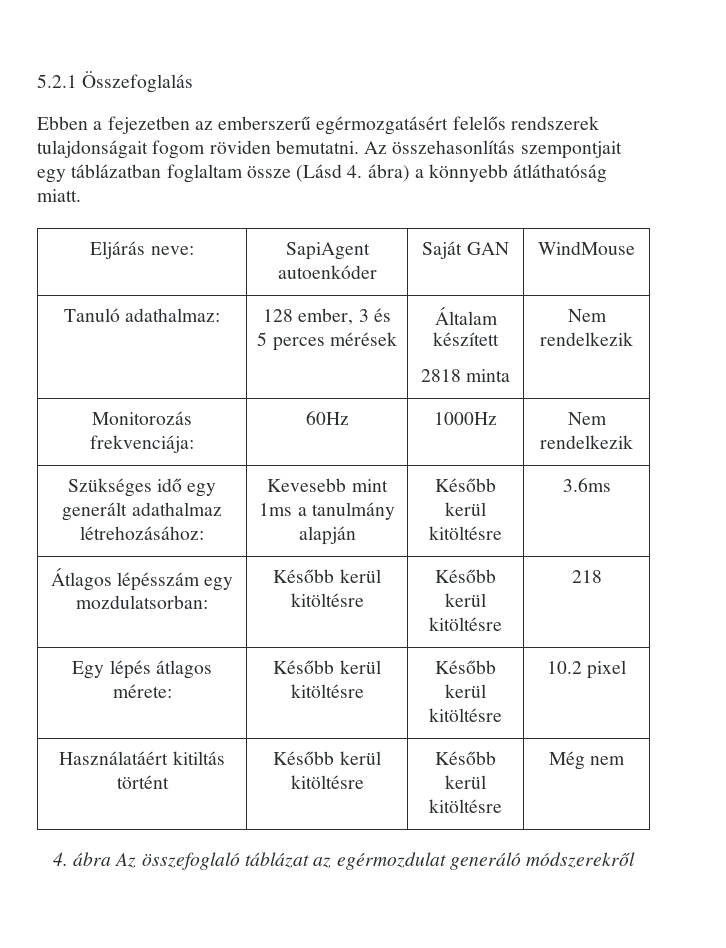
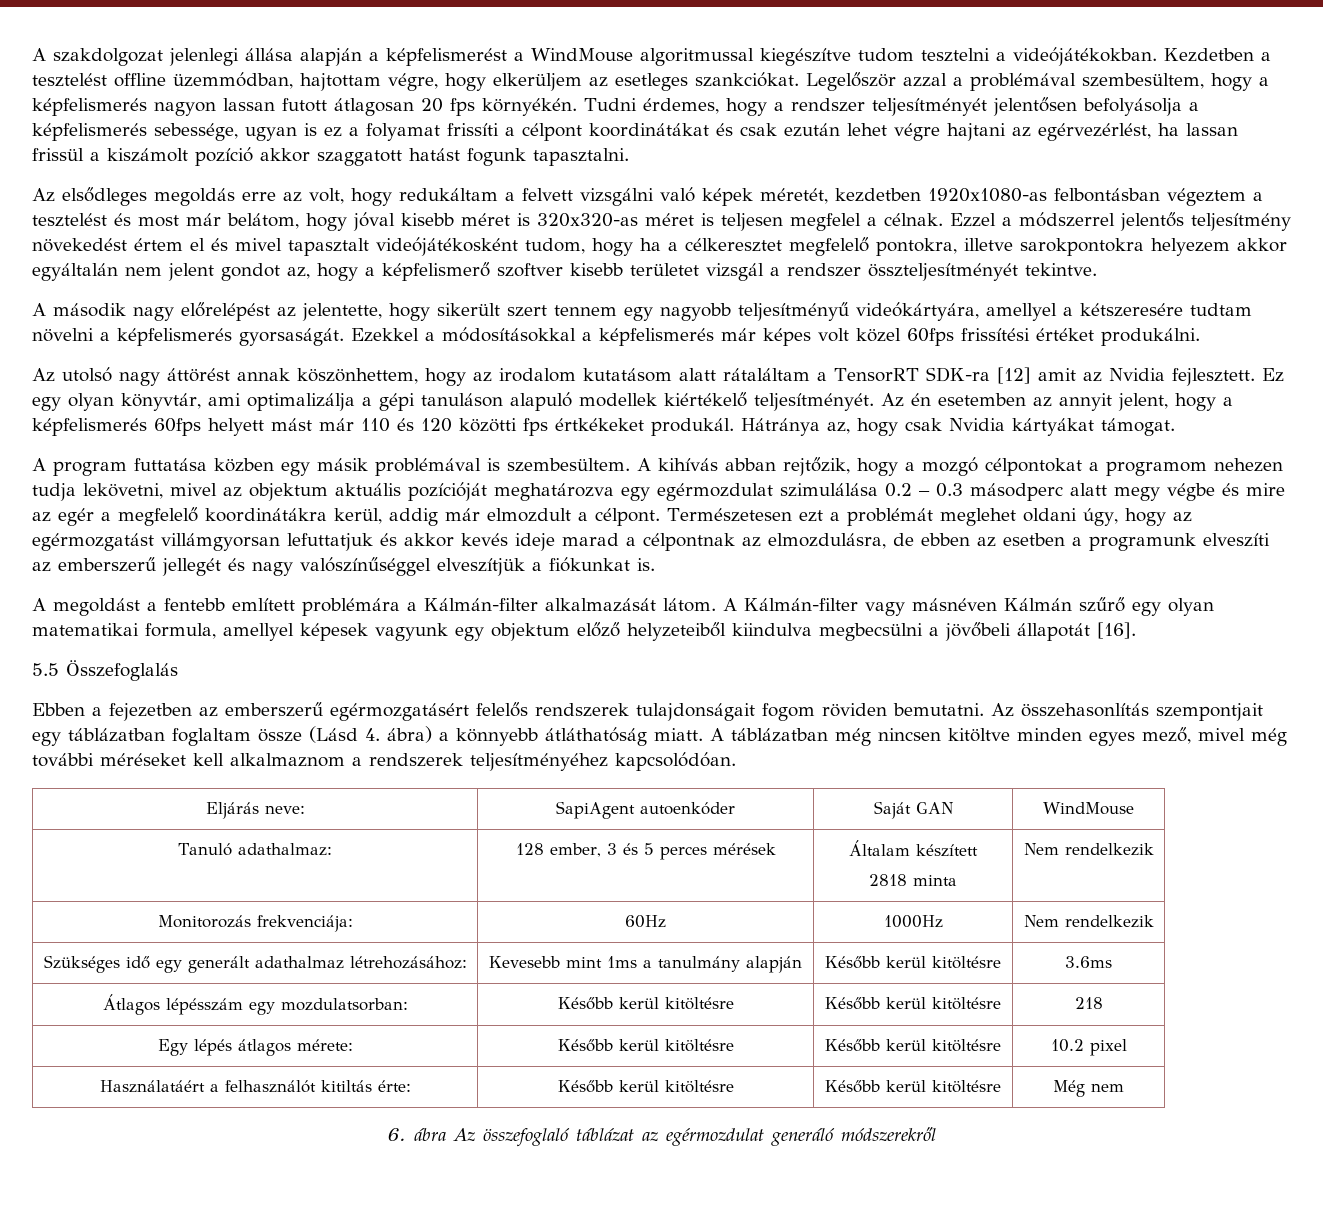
[37,74,77,88] 5.2.1 -> [32,47,1271,66] [32,72,1269,91] [32,97,1199,116] [32,123,1238,141] [32,147,629,166] [32,187,1263,206] [32,212,1291,231] [32,237,1287,256] [32,262,1097,281] [32,302,1252,321] [32,327,1200,346] [32,367,1284,386] [32,392,1233,411] [32,418,1175,436] [32,457,1283,476] [32,482,1285,501] [32,507,1192,526] [32,533,1270,551] [32,557,655,576] [32,597,1214,616] [32,622,1136,641] [32,663,59,676] A szakdolgozat jelenlegi állása alapján a képfelismerést a WindMouse algoritmussal kiegészítve tudom tesztelni a videójátékokban. Kezdetben a tesztelést offline üzemmódban, hajtottam végre, hogy elkerüljem az esetleges szankciókat. Legelőször azzal a problémával szembesültem, hogy a képfelismerés nagyon lassan futott átlagosan 20 fps környékén. Tudni érdemes, hogy a rendszer teljesítményét jelentősen befolyásolja a képfelismerés sebessége, ugyan is ez a folyamat frissíti a célpont koordinátákat és csak ezután lehet végre hajtani az egérvezérlést, ha lassan frissül a kiszámolt pozíció akkor szaggatott hatást fogunk tapasztalni. // Az elsődleges megoldás erre az volt, hogy redukáltam a felvett vizsgálni való képek méretét, kezdetben 1920x1080-as felbontásban végeztem a tesztelést és most már belátom, hogy jóval kisebb méret is 320x320-as méret is teljesen megfelel a célnak. Ezzel a módszerrel jelentős teljesítmény növekedést értem el és mivel tapasztalt videójátékosként tudom, hogy ha a célkeresztet megfelelő pontokra, illetve sarokpontokra helyezem akkor egyáltalán nem jelent gondot az, hogy a képfelismerő szoftver kisebb területet vizsgál a rendszer összteljesítményét tekintve. // A második nagy előrelépést az jelentette, hogy sikerült szert tennem egy nagyobb teljesítményű videókártyára, amellyel a kétszeresére tudtam növelni a képfelismerés gyorsaságát. Ezekkel a módosításokkal a képfelismerés már képes volt közel 60fps frissítési értéket produkálni. // Az utolsó nagy áttörést annak köszönhettem, hogy az irodalom kutatásom alatt rátaláltam a TensorRT SDK-ra [12] amit az Nvidia fejlesztett. Ez egy olyan könyvtár, ami optimalizálja a gépi tanuláson alapuló modellek kiértékelő teljesítményét. Az én esetemben az annyit jelent, hogy a képfelismerés 60fps helyett mást már 110 és 120 közötti fps értkékeket produkál. Hátránya az, hogy csak Nvidia kártyákat támogat. // A program futtatása közben egy másik problémával is szembesültem. A kihívás abban rejtőzik, hogy a mozgó célpontokat a programom nehezen tudja lekövetni, mivel az objektum aktuális pozícióját meghatározva egy egérmozdulat szimulálása 0.2 – 0.3 másodperc alatt megy végbe és mire az egér a megfelelő koordinátákra kerül, addig már elmozdult a célpont. Természetesen ezt a problémát meglehet oldani úgy, hogy az egérmozgatást villámgyorsan lefuttatjuk és akkor kevés ideje marad a célpontnak az elmozdulásra, de ebben az esetben a programunk elveszíti az emberszerű jellegét és nagy valószínűséggel elveszítjük a fiókunkat is. // A megoldást a fentebb említett problémára a Kálmán-filter alkalmazását látom. A Kálmán-filter vagy másnéven Kálmán szűrő egy olyan matematikai formula, amellyel képesek vagyunk egy objektum előző helyzeteiből kiindulva megbecsülni a jövőbeli állapotát [16]. // 5.5
(81, 195) none -> [710,727,1287,746] [32,752,736,771] A táblázatban még nincsen kitöltve minden egyes mező, mivel még további méréseket kell alkalmaznom a rendszerek teljesítményéhez kapcsolódóan.
[172,751,225,765] [116,775,169,789] kitiltás történt -> [209,1080,411,1093] a felhasználót kitiltás érte:
[52,852,68,866] 4. -> [387,1128,406,1141] 6.

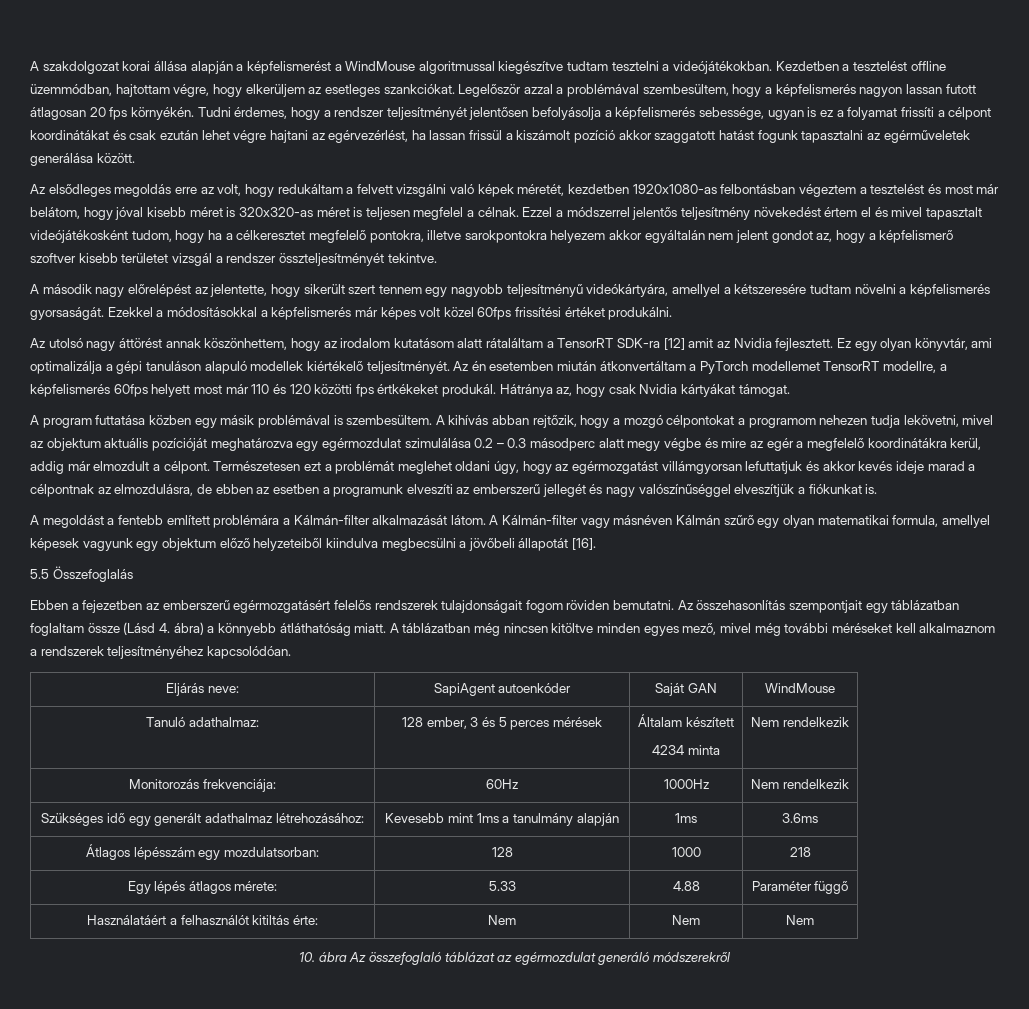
[169,48,239,66] jelenlegi -> [122,61,151,71] korai
[858,48,914,62] tudom -> [567,61,609,71] tudtam
[533,148,629,166] tapasztalni. -> [801,130,970,143] [30,153,135,166] tapasztalni az egérműveletek generálása között.
[1032,393,1216,411] az annyit jelent, hogy -> [557,361,936,374] miután átkonvertáltam a PyTorch modellemet TensorRT modellre,
[271,418,312,431] mást -> [193,385,222,394] most
[869,874,907,886] 2818 -> [652,745,685,755] 4234
[825,956,1001,969] Később kerül kitöltésre -> [675,813,697,823] 1ms
[557,997,734,1010] [825,997,1001,1010] Később kerül kitöltésre | Később kerül kitöltésre -> [491,847,513,857] [671,847,701,857] 128 | 1000
[557,1039,734,1052] [825,1039,1001,1052] [1050,1039,1127,1056] Később kerül kitöltésre | Később kerül kitöltésre | 10.2 pixel -> [488,881,516,891] [672,881,700,891] [751,881,849,894] 5.33 | 4.88 | Paraméter függő
[557,1080,734,1093] [825,1080,1001,1093] [1053,1080,1124,1097] [387,1128,406,1141] Később kerül kitöltésre | Később kerül kitöltésre | Még nem // 6. -> [488,915,516,925] [672,915,700,925] [786,915,814,925] [298,952,315,962] Nem | Nem | Nem // 10.

